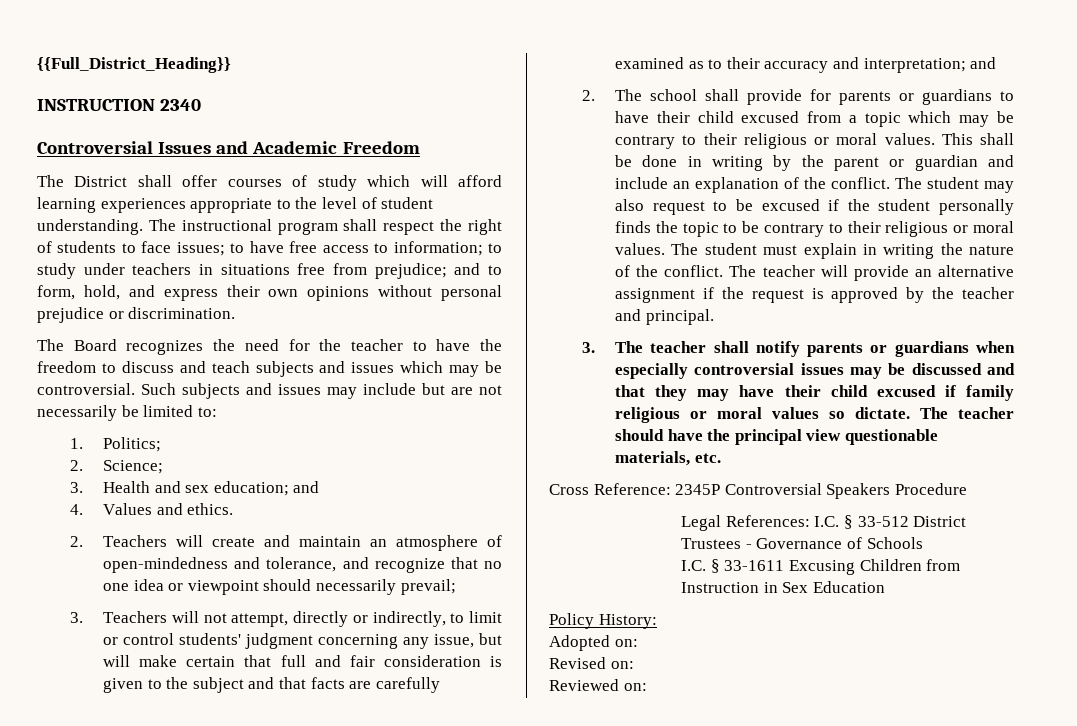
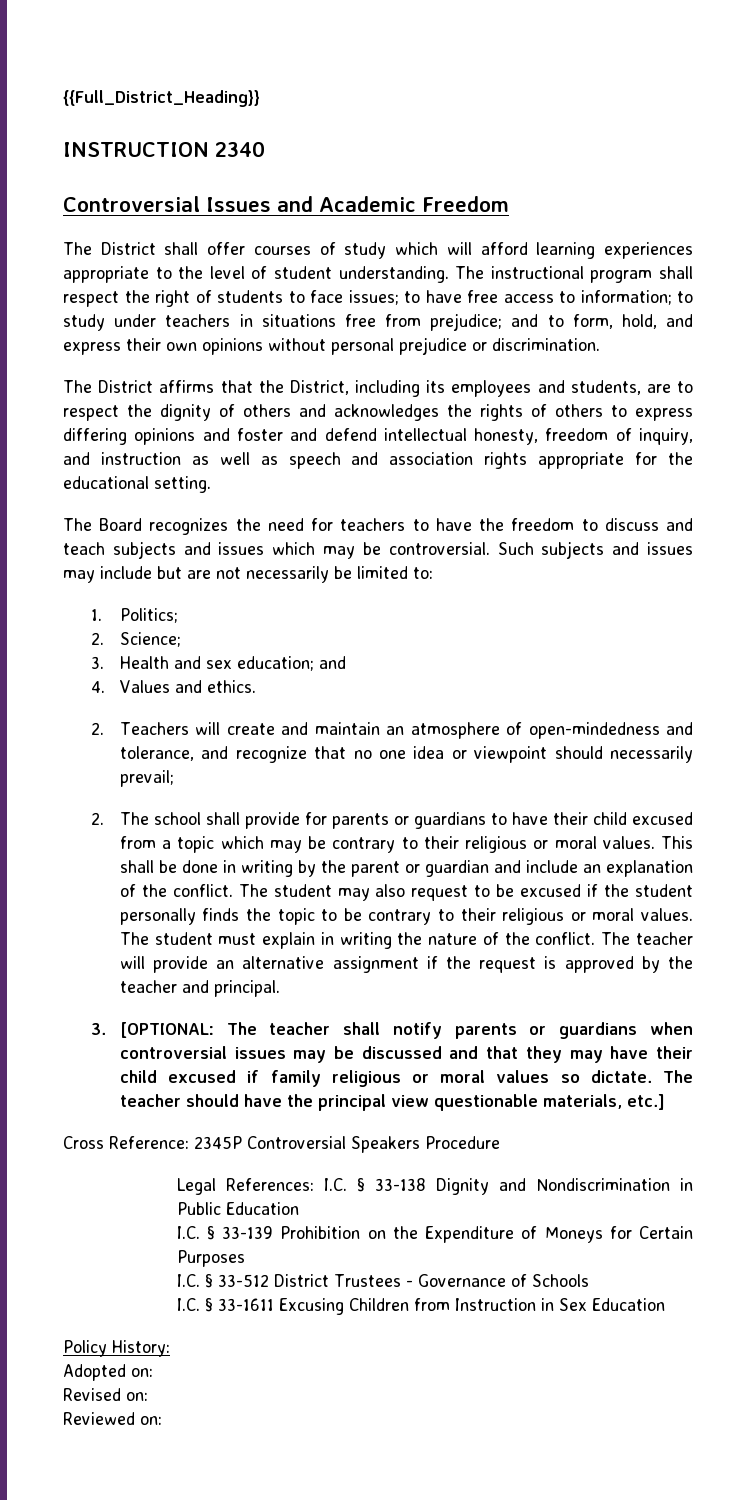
(236, 313) none -> [63,380,693,397] [63,404,693,421] [63,428,693,445] [63,452,693,469] [63,476,211,493] // The District affirms that the District, including its employees and students, are to respect the dignity of others and acknowledges the rights of others to express differing opinions and foster and defend intellectual honesty, freedom of inquiry, and instruction as well as speech and association rights appropriate for the educational setting.
[319,339,403,351] the teacher -> [340,518,406,531] teachers
[70,611,503,627] [103,633,502,649] [103,655,502,667] [103,677,440,693] [615,57,997,73] // 3. Teachers will not attempt, directly or indirectly, to limit or control students' judgment concerning any issue, but will make certain that full and fair consideration is given to the subject and that facts are carefully examined as to their accuracy and interpretation; and -> (174, 778) none
(596, 347) none -> [119,1022,214,1038] [OPTIONAL:
[615,363,689,379] especially -> (694, 1028) none
[694,453,721,463] etc. -> [626,1094,665,1110] etc.]
(853, 522) none -> [374,1178,693,1195] [176,1202,299,1215] [176,1226,693,1243] [176,1250,245,1267] [176,1274,213,1288] 33-138 Dignity and Nondiscrimination in Public Education // I.C. § 33-139 Prohibition on the Expenditure of Moneys for Certain Purposes // I.C. §

